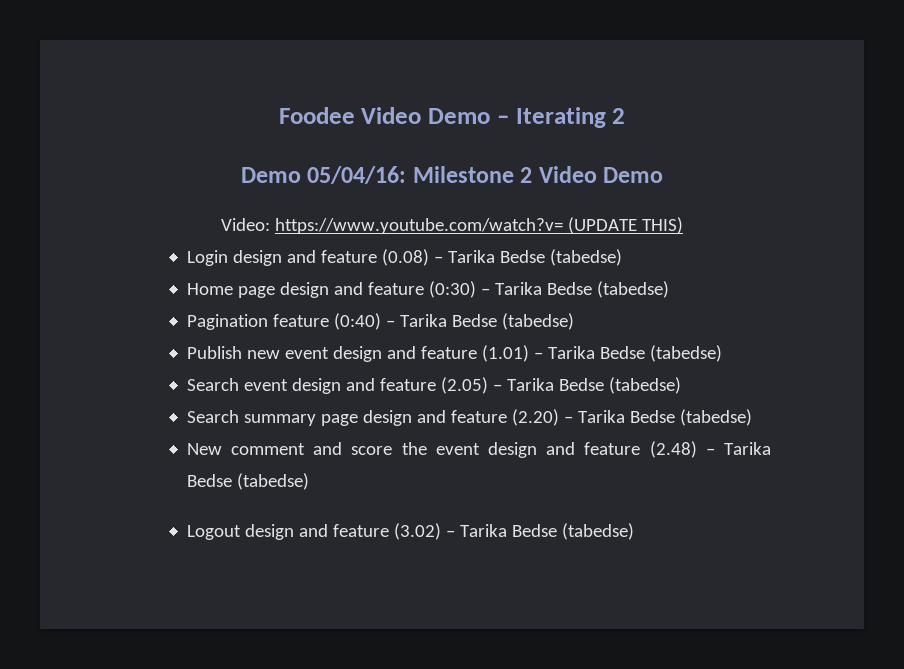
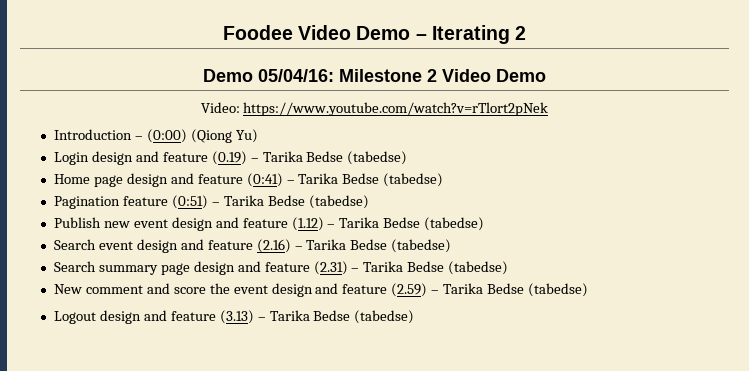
[275,217,683,234] https://www.youtube.com/watch?v= (UPDATE THIS) -> [243,102,549,116] [54,129,258,143] https://www.youtube.com/watch?v=rTlort2pNek // Introduction – (0:00) (Qiong Yu)
[381,249,429,266] (0.08) -> [211,151,247,165] (0.19)
[428,281,476,298] (0:30) -> [246,173,283,187] (0:41)
[333,313,381,330] (0:40) -> [171,195,208,209] (0:51)
[481,345,529,362] (1.01) -> [291,217,324,231] (1.12)
[440,377,488,394] (2.05) -> [256,239,291,253] (2.16)
[511,409,559,426] (2.20) -> [313,261,348,275] (2.31)
[649,441,697,458] (2.48) -> [391,283,428,297] (2.59)
[393,523,441,540] (3.02) -> [219,310,254,324] (3.13)

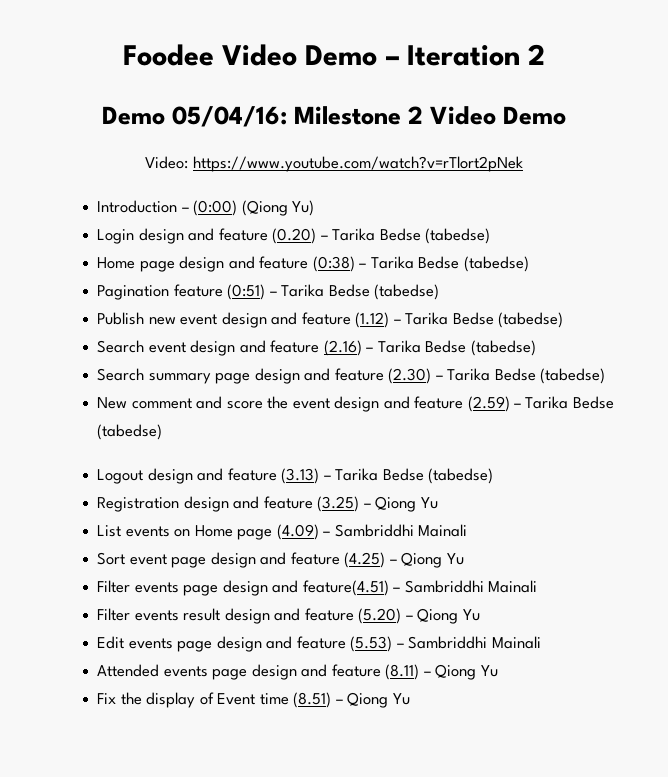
[431,25,510,44] Iterating -> [406,45,520,66] Iteration
[211,151,247,165] (0.19) -> [272,228,317,244] (0.20)
[246,173,283,187] (0:41) -> [312,256,355,272] (0:38)
[313,261,348,275] (2.31) -> [388,368,432,384] (2.30)
(415, 317) none -> [97,496,438,512] [97,524,468,540] [97,552,464,568] [97,580,538,596] [97,608,480,624] [97,636,541,652] [97,664,498,680] [97,692,410,708] // Registration design and feature (3.25) – Qiong Yu // List events on Home page (4.09) – Sambriddhi Mainali // Sort event page design and feature (4.25) – Qiong Yu // Filter events page design and feature(4.51) – Sambriddhi Mainali // Filter events result design and feature (5.20) – Qiong Yu // Edit events page design and feature (5.53) – Sambriddhi Mainali // Attended events page design and feature (8.11) – Qiong Yu // Fix the display of Event time (8.51) – Qiong Yu

